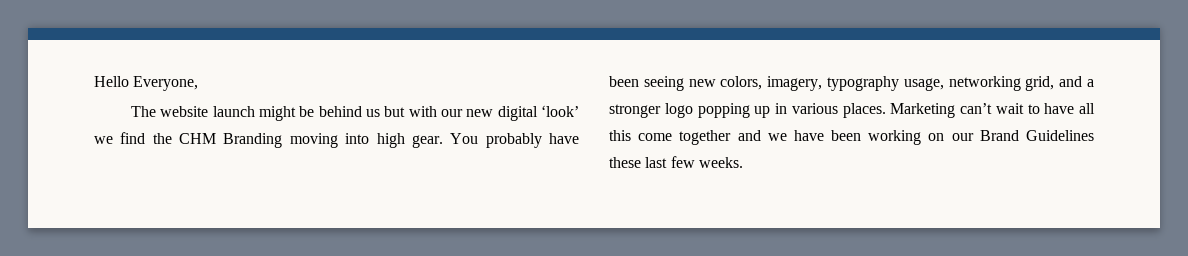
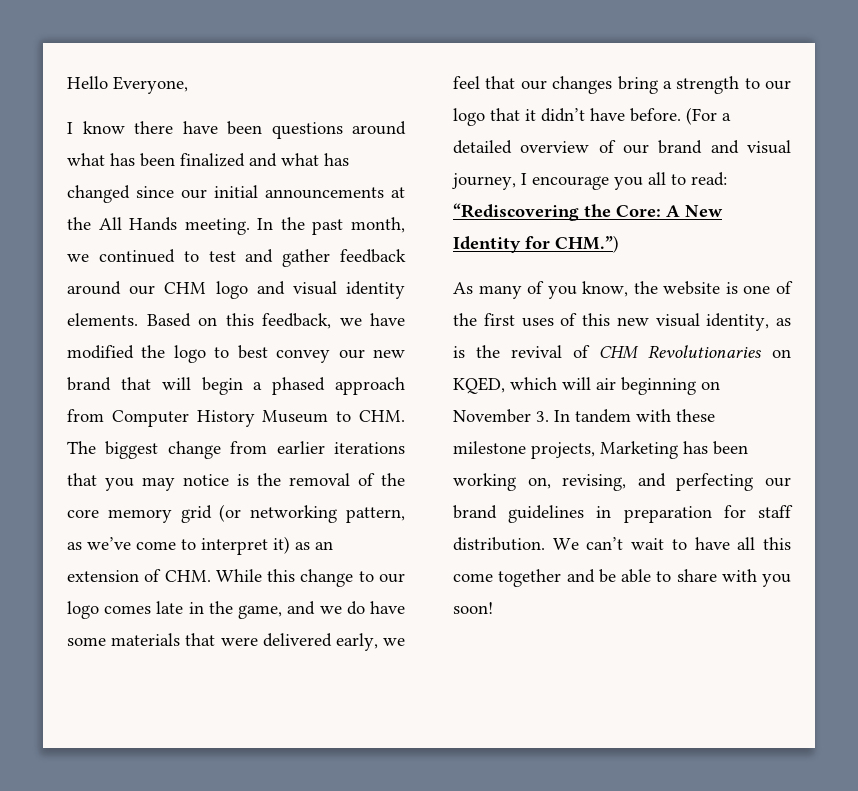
[131,105,579,121] [94,132,580,148] [609,76,1094,91] [609,103,956,118] The website launch might be behind us but with our new digital ‘look’ we find the CHM Branding moving into high gear. You probably have been seeing new colors, imagery, typography usage, networking grid, and a stronger logo popping up in various places. Marketing -> [67,121,406,139] [67,153,349,167] [67,185,405,203] [67,217,405,235] [67,249,406,267] [67,281,405,299] [67,313,405,329] [67,345,405,363] [67,377,405,395] [67,409,405,427] [67,441,405,459] [67,473,405,491] [67,504,406,523] [67,536,333,555] [67,569,405,587] [67,601,406,619] [67,633,405,651] [453,76,791,94] [453,107,731,126] [453,140,791,154] [452,172,727,190] [453,203,723,221] [453,235,619,253] [453,281,793,299] [453,313,791,331] [453,345,791,359] [453,377,720,395] [453,409,715,423] [453,441,748,459] [453,473,791,491] [453,505,793,523] [453,537,579,551] I know there have been questions around what has been finalized and what has changed since our initial announcements at the All Hands meeting. In the past month, we continued to test and gather feedback around our CHM logo and visual identity elements. Based on this feedback, we have modified the logo to best convey our new brand that will begin a phased approach from Computer History Museum to CHM. The biggest change from earlier iterations that you may notice is the removal of the core memory grid (or networking pattern, as we’ve come to interpret it) as an extension of CHM. While this change to our logo comes late in the game, and we do have some materials that were delivered early, we feel that our changes bring a strength to our logo that it didn’t have before. (For a detailed overview of our brand and visual journey, I encourage you all to read: “Rediscovering the Core: A New Identity for CHM.”) // As many of you know, the website is one of the first uses of this new visual identity, as is the revival of CHM Revolutionaries on KQED, which will air beginning on November 3. In tandem with these milestone projects, Marketing has been working on, revising, and perfecting our brand guidelines in preparation for staff distribution. We
[767,130,1094,145] [609,156,743,168] we have been working on our Brand Guidelines these last few weeks. -> [598,569,791,587] [453,602,493,614] be able to share with you soon!

